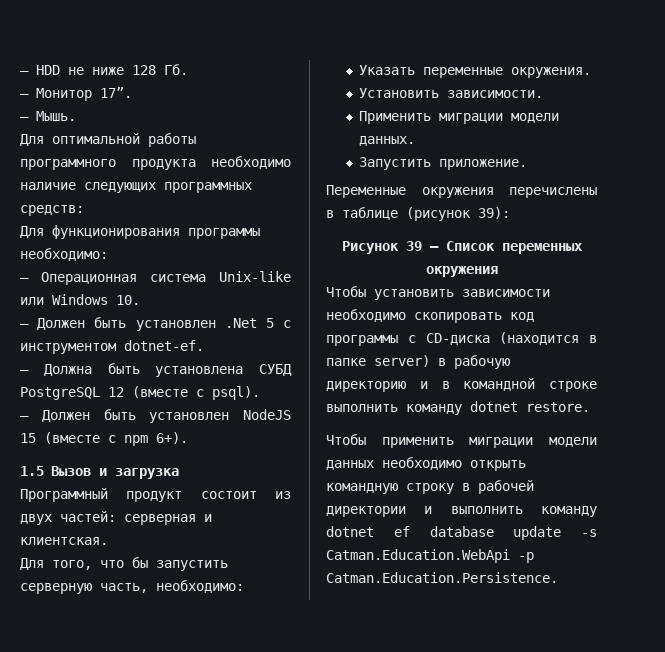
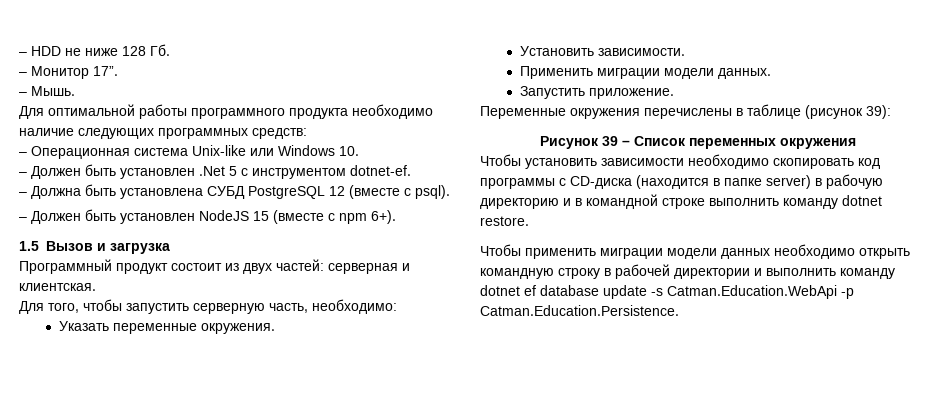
[20,225,260,239] [20,248,108,261] // Для функционирования программы необходимо: -> (307, 133) none
[100,557,148,568] что бы -> [83,299,122,311] чтобы

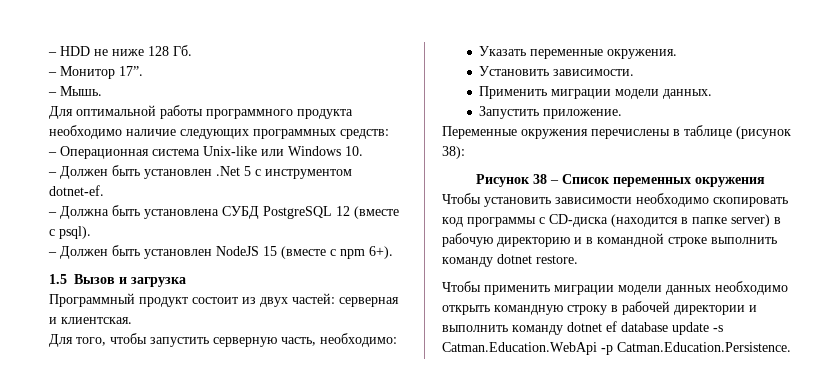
[866,105,891,119] 39): -> [442,146,465,159] 38):
[601,136,618,146] 39 -> [533,174,547,184] 38

